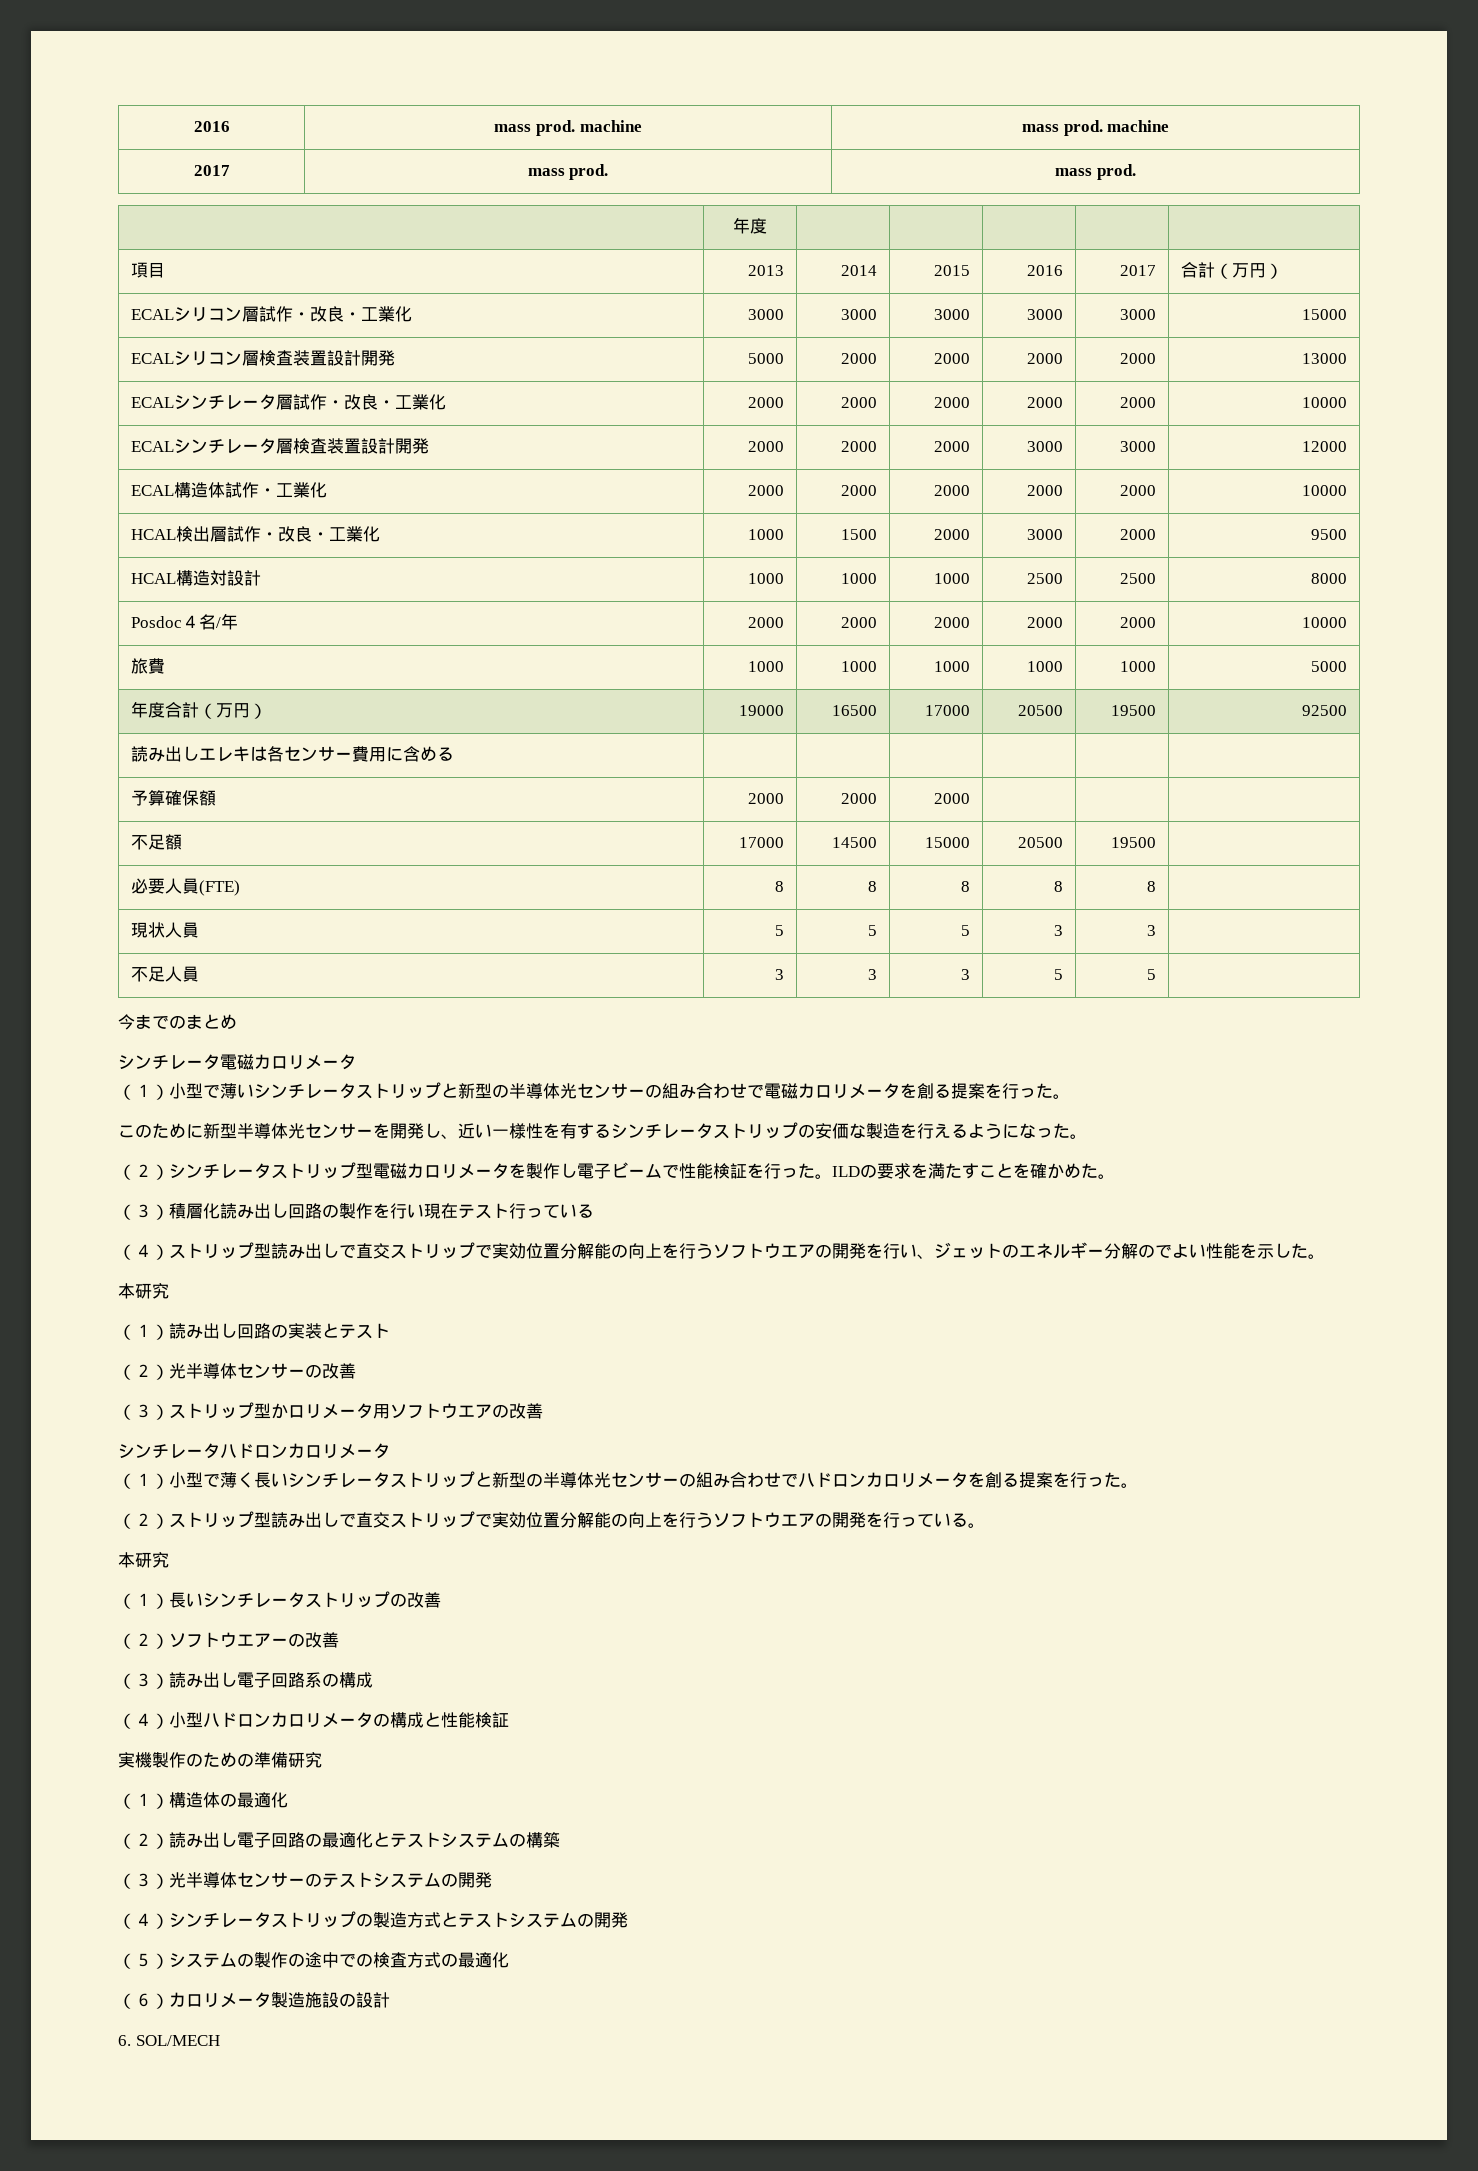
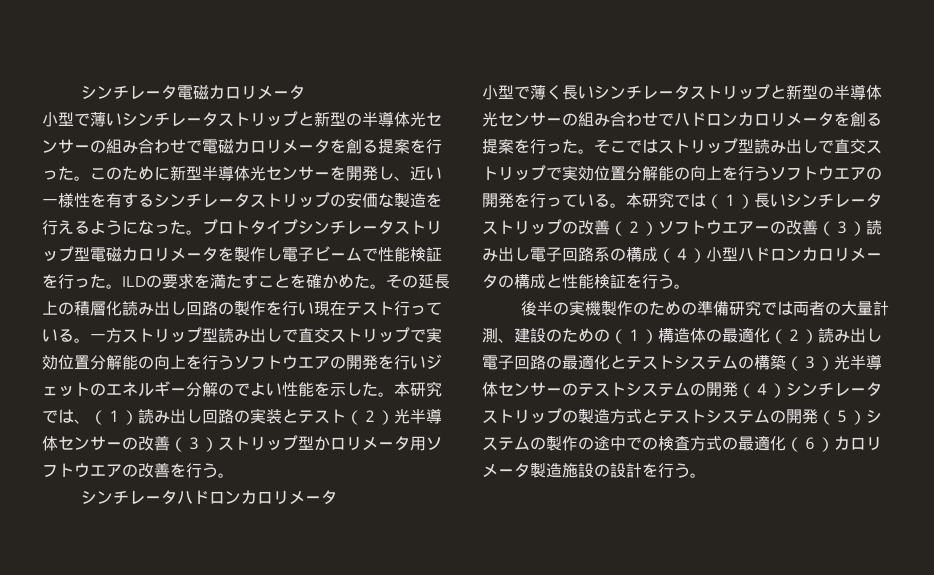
[193,121,230,132] [494,120,642,136] [1021,120,1170,136] [193,165,230,176] [527,164,609,180] [1055,164,1136,180] [733,217,767,234] [130,262,165,278] [748,265,785,276] [841,265,878,276] [934,265,971,276] [1027,265,1064,276] [1120,265,1157,276] [1180,262,1283,279] [130,306,412,322] [748,309,785,320] [841,309,878,320] [934,309,971,320] [1027,309,1064,320] [1120,309,1157,320] [1302,309,1348,320] [130,350,395,366] [748,353,785,364] [841,353,878,364] [934,353,971,364] [1027,353,1064,364] [1120,353,1157,364] [1302,353,1348,364] [130,394,446,410] [748,397,785,408] [841,397,878,408] [934,397,971,408] [1027,397,1064,408] [1120,397,1157,408] [1302,397,1348,408] [130,438,429,454] [748,441,785,452] [841,441,878,452] [934,441,971,452] [1027,441,1064,452] [1120,441,1157,452] [1302,441,1348,452] [130,482,327,498] [748,485,785,496] [841,485,878,496] [934,485,971,496] [1027,485,1064,496] [1120,485,1157,496] [1302,485,1348,496] [130,526,380,542] [748,529,785,540] [841,529,878,540] [934,529,971,540] [1027,529,1064,540] [1120,529,1157,540] [1311,529,1348,540] [130,570,261,586] [748,573,785,584] [841,573,878,584] [934,573,971,584] [1027,573,1064,584] [1120,573,1157,584] [1311,573,1348,584] [130,613,238,630] [748,617,785,628] [841,617,878,628] [934,617,971,628] [1027,617,1064,628] [1120,617,1157,628] [1302,617,1348,628] [130,658,165,674] [748,661,785,672] [841,661,878,672] [934,661,971,672] [1027,661,1064,672] [1120,661,1157,672] [1311,661,1348,672] [130,701,267,719] [739,705,785,716] [832,705,878,716] [925,705,971,716] [1018,705,1064,716] [1111,705,1157,716] [1302,705,1348,716] [130,746,454,762] [130,790,216,806] [748,793,785,804] [841,793,878,804] [934,793,971,804] [130,834,182,850] [739,837,785,848] [832,837,878,848] [925,837,971,848] [1018,837,1064,848] [1111,837,1157,848] [130,878,240,896] [775,881,785,892] [868,881,878,892] [961,881,971,892] [1054,881,1064,892] [1147,881,1157,892] [130,922,199,938] [775,925,785,936] [868,925,878,936] [961,925,971,936] [1054,925,1064,936] [1147,925,1157,936] [130,966,199,982] [775,969,785,980] [868,969,878,980] [961,969,971,980] [1054,969,1064,980] [1147,969,1157,980] [118,1014,237,1030] 2016 | mass prod. machine | mass prod. machine // 2017 | mass prod. | mass prod. // | 年度 | | | | | // 項目 | 2013 | 2014 | 2015 | 2016 | 2017 | 合計（万円） // ECALシリコン層試作・改良・工業化 | 3000 | 3000 | 3000 | 3000 | 3000 | 15000 // ECALシリコン層検査装置設計開発 | 5000 | 2000 | 2000 | 2000 | 2000 | 13000 // ECALシンチレータ層試作・改良・工業化 | 2000 | 2000 | 2000 | 2000 | 2000 | 10000 // ECALシンチレータ層検査装置設計開発 | 2000 | 2000 | 2000 | 3000 | 3000 | 12000 // ECAL構造体試作・工業化 | 2000 | 2000 | 2000 | 2000 | 2000 | 10000 // HCAL検出層試作・改良・工業化 | 1000 | 1500 | 2000 | 3000 | 2000 | 9500 // HCAL構造対設計 | 1000 | 1000 | 1000 | 2500 | 2500 | 8000 // Posdoc４名/年 | 2000 | 2000 | 2000 | 2000 | 2000 | 10000 // 旅費 | 1000 | 1000 | 1000 | 1000 | 1000 | 5000 // 年度合計（万円） | 19000 | 16500 | 17000 | 20500 | 19500 | 92500 // 読み出しエレキは各センサー費用に含める | | | | | | // 予算確保額 | 2000 | 2000 | 2000 | | | // 不足額 | 17000 | 14500 | 15000 | 20500 | 19500 | // 必要人員(FTE) | 8 | 8 | 8 | 8 | 8 | // 現状人員 | 5 | 5 | 5 | 3 | 3 | // 不足人員 | 3 | 3 | 3 | 5 | 5 | // 今までのまとめ // -> (81, 92) none
[118,1084,169,1100] （１） -> (306, 92) none
(1070, 1096) // -> (90, 178) none
[118,1164,169,1180] // （２） -> [202,219,298,235] プロトタイプ
[118,1204,169,1220] // （３） -> [386,274,450,289] [42,301,74,315] その延長上の
[118,1244,169,1260] // （４） -> [74,328,122,343] 。一方
[917,1254,934,1259] 、 -> (426, 362) none
[118,1283,169,1299] // 本研究 // -> [394,381,442,397] [42,409,90,424] 本研究では、
(390, 1330) // -> (346, 416) none
(356, 1371) // -> (170, 443) none
(543, 1411) none -> [170,463,234,478] を行う。
[118,1473,169,1489] （１） -> (338, 497) none
[118,1513,169,1529] // （２） -> [594,139,658,153] そこでは
[118,1552,169,1568] // 本研究 // -> [626,192,706,208] 本研究では
(441, 1600) // -> (610, 227) none
(339, 1640) // -> (818, 227) none
(373, 1680) // -> (658, 254) none
(509, 1720) // -> [626,274,690,289] [521,301,570,316] を行う。 // 後半の
(322, 1760) // -> [761,301,890,316] [482,328,610,343] では両者の大量計測、建設のための
(288, 1800) // -> (770, 335) none
(560, 1840) // -> (786, 362) none
(492, 1880) // -> (738, 389) none
(628, 1920) // -> (818, 416) none
(509, 1960) // -> (786, 443) none
[118,2035,220,2046] // 6. SOL/MECH -> [642,463,706,478] を行う。

